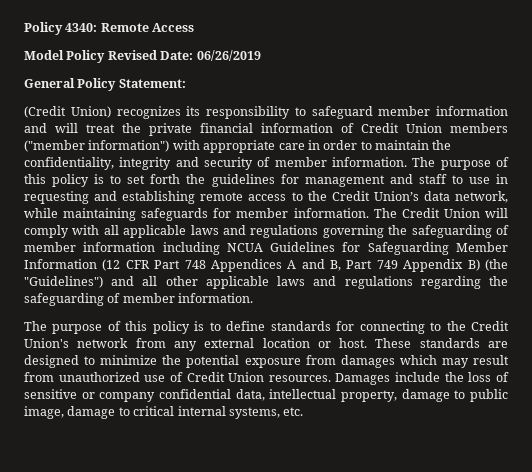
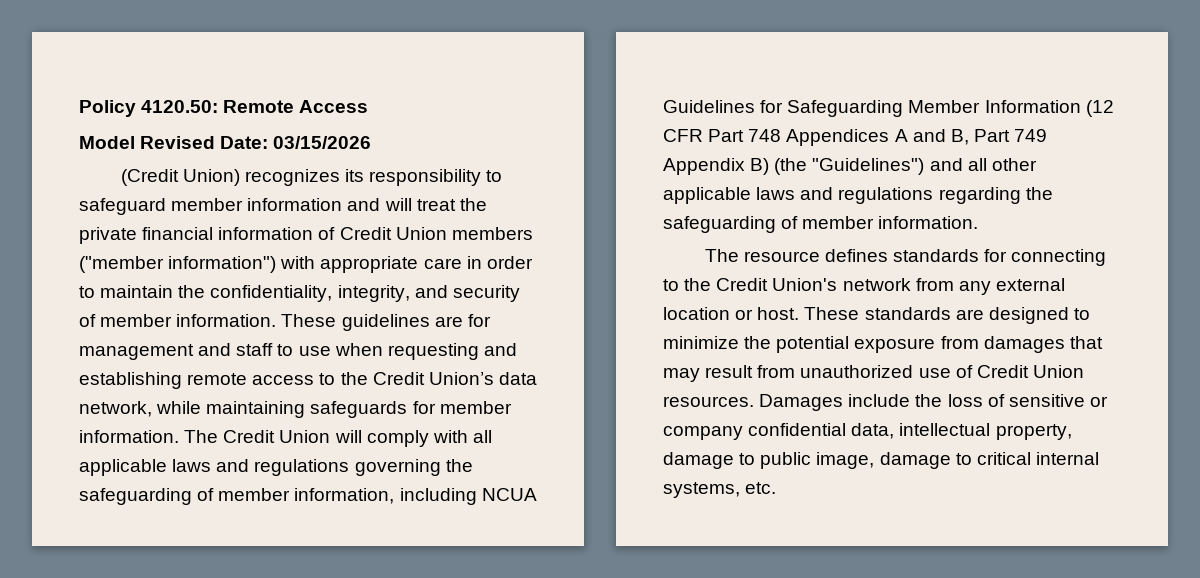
[24,22,98,35] Policy 4340: -> [79,100,219,117] Policy 4120.50:
[66,50,106,63] Policy -> (135, 142) none
[196,50,261,61] [24,78,186,91] 06/26/2019 // General Policy Statement: -> [273,136,372,149] 03/15/2026
[119,157,172,170] integrity -> [337,285,410,302] integrity,
[412,157,509,170] [24,174,275,187] The purpose of this policy is to set forth the guidelines -> [281,314,463,331] These guidelines are
[495,174,508,184] in -> [334,343,383,356] when
[83,242,156,252] information -> [294,488,395,504] information,
[52,321,266,334] purpose of this policy is to define -> [743,249,888,262] resource defines
[399,355,437,365] which -> [1069,336,1103,349] that

